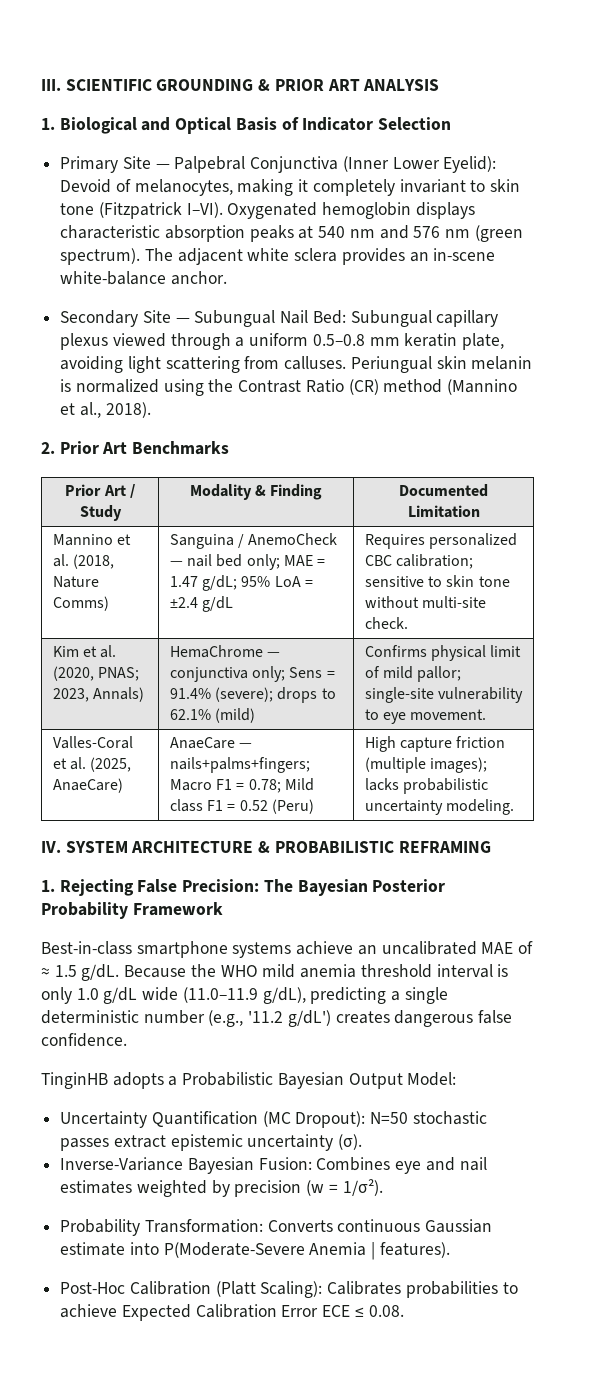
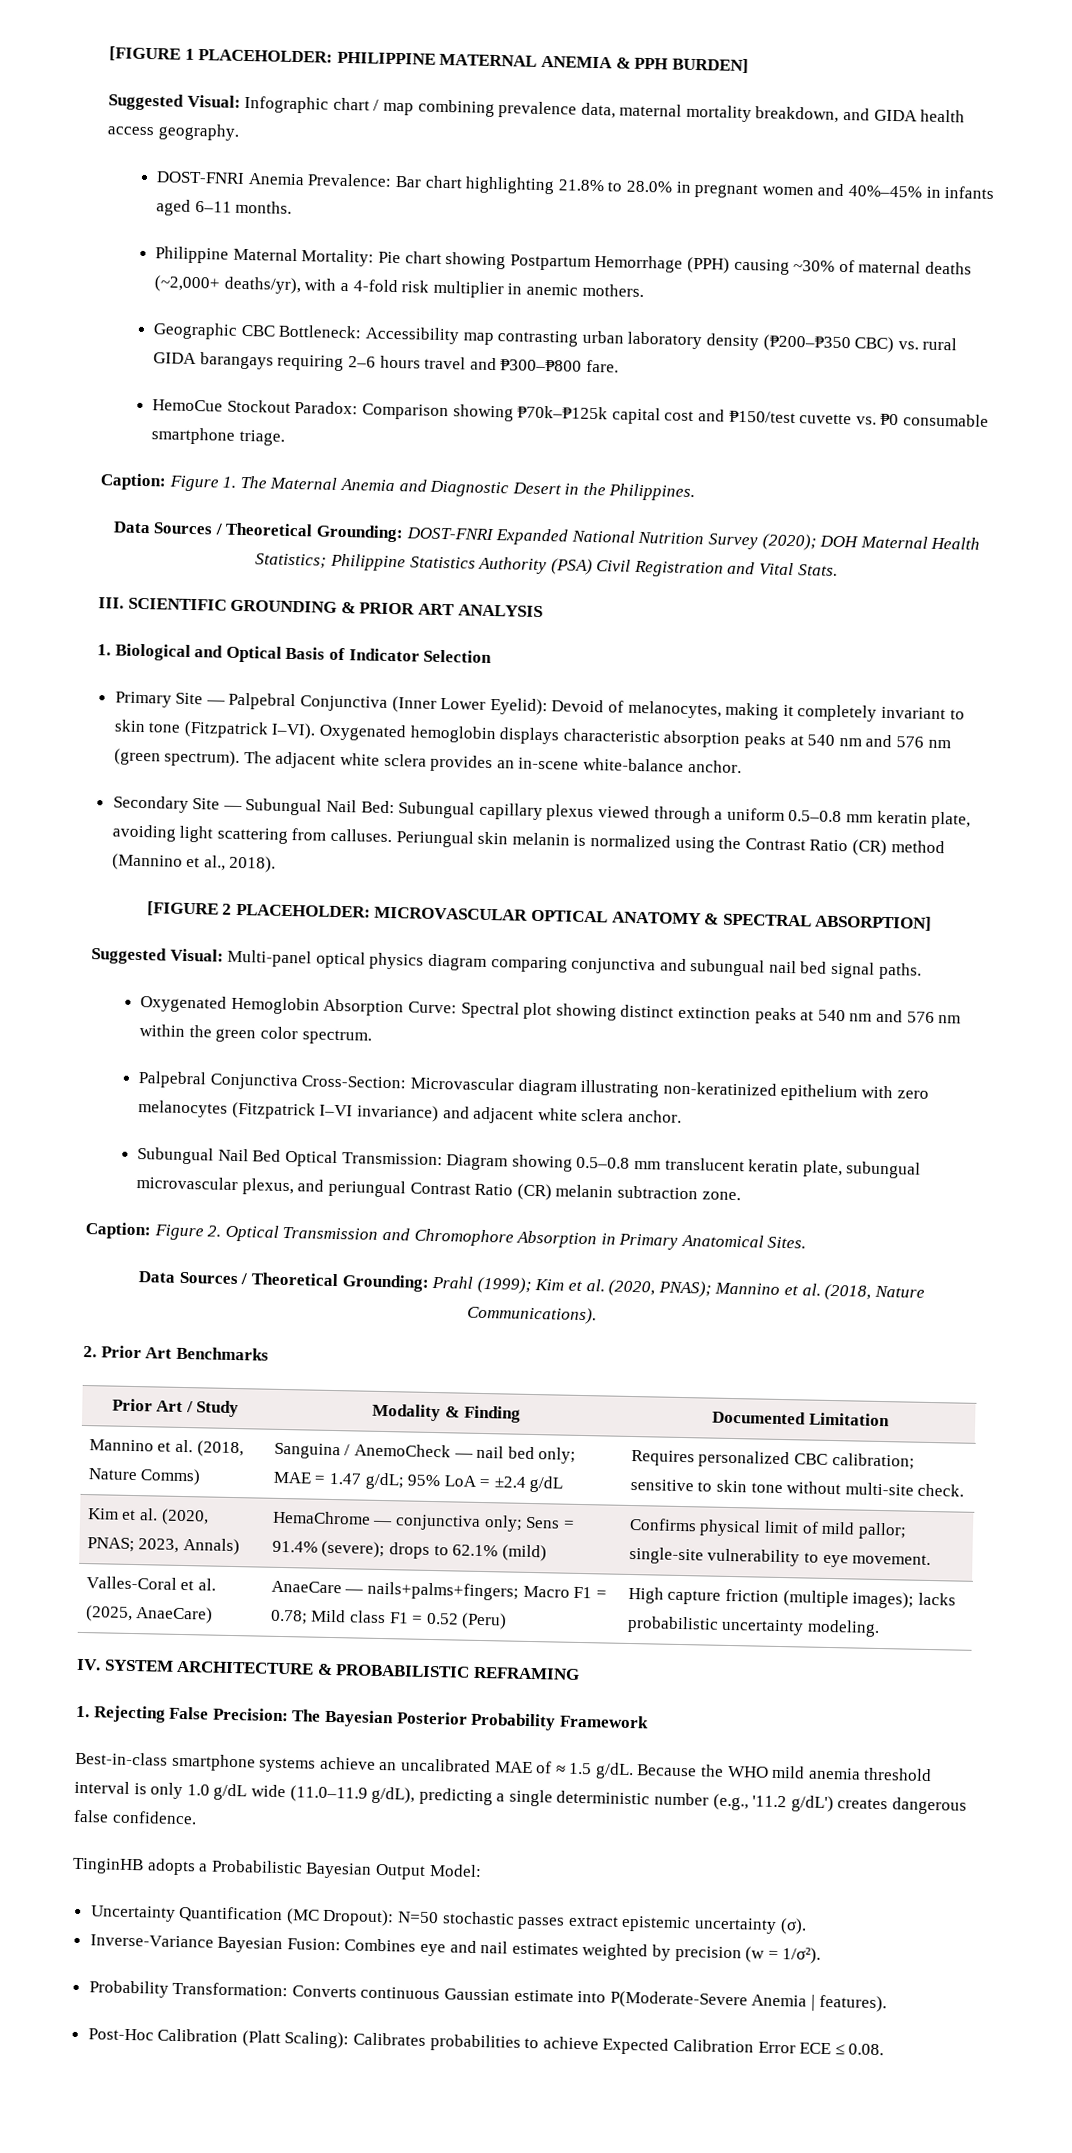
(41, 85) none -> [109,46,749,74] [108,93,966,123] [107,123,240,141] [156,171,995,200] [156,199,293,216] [155,246,972,275] [154,275,644,299] [153,322,958,354] [153,352,620,373] [152,399,989,427] [151,427,285,446] [100,473,696,502] [112,521,981,551] [255,553,838,578] [FIGURE 1 PLACEHOLDER: PHILIPPINE MATERNAL ANEMIA & PPH BURDEN] // Suggested Visual: Infographic chart / map combining prevalence data, maternal mortality breakdown, and GIDA health access geography. // DOST-FNRI Anemia Prevalence: Bar chart highlighting 21.8% to 28.0% in pregnant women and 40%–45% in infants aged 6–11 months. // Philippine Maternal Mortality: Pie chart showing Postpartum Hemorrhage (PPH) causing ~30% of maternal deaths (~2,000+ deaths/yr), with a 4-fold risk multiplier in anemic mothers. // Geographic CBC Bottleneck: Accessibility map contrasting urban laboratory density (₱200–₱350 CBC) vs. rural GIDA barangays requiring 2–6 hours travel and ₱300–₱800 fare. // HemoCue Stockout Paradox: Comparison showing ₱70k–₱125k capital cost and ₱150/test cuvette vs. ₱0 consumable smartphone triage. // Caption: Figure 1. The Maternal Anemia and Diagnostic Desert in the Philippines. // Data Sources / Theoretical Grounding: DOST-FNRI Expanded National Nutrition Survey (2020); DOH Maternal Health Statistics; Philippine Statistics Authority (PSA) Civil Registration and Vital Stats. //
(151, 410) none -> [146,901,933,931] [91,947,922,980] [140,995,962,1025] [139,1024,372,1045] [138,1071,929,1102] [138,1100,683,1124] [137,1147,922,1179] [136,1176,741,1201] [85,1221,807,1250] [138,1271,925,1301] [466,1305,597,1325] // [FIGURE 2 PLACEHOLDER: MICROVASCULAR OPTICAL ANATOMY & SPECTRAL ABSORPTION] // Suggested Visual: Multi-panel optical physics diagram comparing conjunctiva and subungual nail bed signal paths. // Oxygenated Hemoglobin Absorption Curve: Spectral plot showing distinct extinction peaks at 540 nm and 576 nm within the green color spectrum. // Palpebral Conjunctiva Cross-Section: Microvascular diagram illustrating non-keratinized epithelium with zero melanocytes (Fitzpatrick I–VI invariance) and adjacent white sclera anchor. // Subungual Nail Bed Optical Transmission: Diagram showing 0.5–0.8 mm translucent keratin plate, subungual microvascular plexus, and periungual Contrast Ratio (CR) melanin subtraction zone. // Caption: Figure 2. Optical Transmission and Chromophore Absorption in Primary Anatomical Sites. // Data Sources / Theoretical Grounding: Prahl (1999); Kim et al. (2020, PNAS); Mannino et al. (2018, Nature Communications).

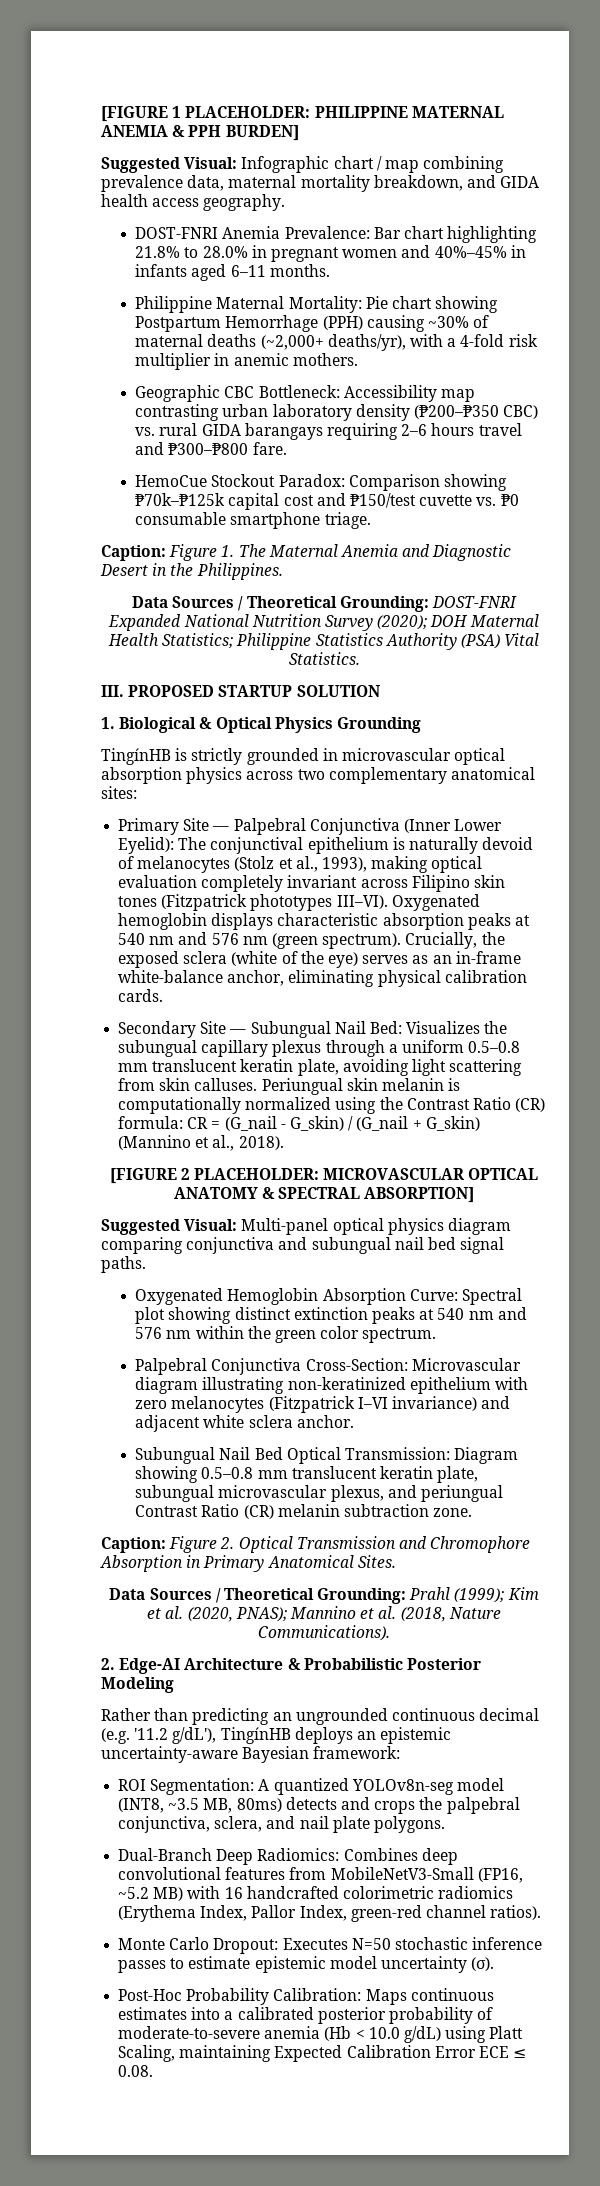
[596,559,838,578] [98,597,543,618] [97,643,493,664] Civil Registration and Vital Stats. // III. SCIENTIFIC GROUNDING & PRIOR ART ANALYSIS // 1. Biological and Optical Basis of Indicator Selection -> [504,633,540,646] [288,652,360,665] [101,685,380,697] [101,717,421,733] [101,748,506,765] [101,767,535,784] [101,786,137,799] Vital Statistics. // III. PROPOSED STARTUP SOLUTION // 1. Biological & Optical Physics Grounding // TingínHB is strictly grounded in microvascular optical absorption physics across two complementary anatomical sites:
[551,699,965,722] [113,719,317,740] Devoid of melanocytes, making it completely invariant to skin tone (Fitzpatrick I–VI). -> [178,837,534,854] [118,856,483,873] [118,875,505,892] [118,894,388,911] The conjunctival epithelium is naturally devoid of melanocytes (Stolz et al., 1993), making optical evaluation completely invariant across Filipino skin tones (Fitzpatrick phototypes III–VI).
[243,751,742,774] The adjacent white sclera provides an in-scene white-balance anchor. -> [405,932,505,949] [118,951,521,968] [118,970,527,987] [118,989,164,1002] Crucially, the exposed sclera (white of the eye) serves as an in-frame white-balance anchor, eliminating physical calibration cards.
[398,801,476,819] Subungual -> [406,1021,508,1034] [118,1040,198,1057] Visualizes the subungual
[598,805,651,819] viewed -> (322, 1048) none
(873, 818) none -> [152,1059,238,1072] translucent
(327, 834) none -> [159,1078,191,1091] skin
(587, 840) none -> [118,1097,242,1114] computationally
[890,840,945,854] method -> [118,1116,480,1131] formula: CR = (G_nail - G_skin) / (G_nail + G_skin)
[100,1345,269,1361] [111,1398,240,1418] [372,1403,521,1423] [712,1410,890,1427] [88,1439,244,1458] [87,1468,202,1486] [273,1442,577,1464] [272,1471,564,1493] [630,1449,915,1470] [629,1478,965,1497] [87,1508,209,1526] [86,1537,240,1556] [271,1510,575,1532] [271,1540,547,1562] [628,1517,907,1540] [628,1546,932,1568] [85,1576,216,1591] [84,1605,214,1624] [270,1580,607,1601] [269,1609,508,1630] [627,1586,956,1609] [626,1615,880,1637] [76,1658,580,1680] [76,1705,649,1731] [75,1751,933,1782] [74,1780,968,1815] [73,1809,197,1825] [72,1857,482,1880] [89,1905,807,1935] [89,1934,822,1964] [88,1980,887,2013] [87,2028,599,2052] Prior Art Benchmarks // Prior Art / Study | Modality & Finding | Documented Limitation // Mannino et al. (2018, Nature Comms) | Sanguina / AnemoCheck — nail bed only; MAE = 1.47 g/dL; 95% LoA = ±2.4 g/dL | Requires personalized CBC calibration; sensitive to skin tone without multi-site check. // Kim et al. (2020, PNAS; 2023, Annals) | HemaChrome — conjunctiva only; Sens = 91.4% (severe); drops to 62.1% (mild) | Confirms physical limit of mild pallor; single-site vulnerability to eye movement. // Valles-Coral et al. (2025, AnaeCare) | AnaeCare — nails+palms+fingers; Macro F1 = 0.78; Mild class F1 = 0.52 (Peru) | High capture friction (multiple images); lacks probabilistic uncertainty modeling. // IV. SYSTEM ARCHITECTURE & PROBABILISTIC REFRAMING // 1. Rejecting False Precision: The Bayesian Posterior Probability Framework // Best-in-class smartphone systems achieve an uncalibrated MAE of ≈ 1.5 g/dL. Because the WHO mild anemia threshold interval is only 1.0 g/dL wide (11.0–11.9 g/dL), predicting a single deterministic number (e.g., '11.2 g/dL') creates dangerous false confidence. // TinginHB adopts a Probabilistic Bayesian Output Model: // Uncertainty Quantification (MC Dropout): N=50 stochastic passes extract epistemic uncertainty (σ). // Inverse-Variance Bayesian Fusion: Combines eye and nail estimates weighted by precision (w = 1/σ²). // Probability Transformation: Converts continuous Gaussian estimate into P(Moderate-Severe Anemia | features). // Post-Hoc Calibration (Platt Scaling): Calibrates probabilities to achieve -> [119,1658,481,1674] [101,1677,174,1693] [101,1708,540,1725] [101,1727,452,1744] [101,1746,401,1763] [118,1778,504,1795] [118,1797,520,1814] [118,1816,445,1833] [118,1848,458,1865] [118,1867,523,1883] [118,1886,514,1901] [118,1905,542,1922] [118,1937,543,1954] [118,1956,495,1973] [118,1988,494,2005] [118,2007,494,2024] [118,2026,524,2043] [118,2045,272,2062] Edge-AI Architecture & Probabilistic Posterior Modeling // Rather than predicting an ungrounded continuous decimal (e.g. '11.2 g/dL'), TingínHB deploys an epistemic uncertainty-aware Bayesian framework: // ROI Segmentation: A quantized YOLOv8n-seg model (INT8, ~3.5 MB, 80ms) detects and crops the palpebral conjunctiva, sclera, and nail plate polygons. // Dual-Branch Deep Radiomics: Combines deep convolutional features from MobileNetV3-Small (FP16, ~5.2 MB) with 16 handcrafted colorimetric radiomics (Erythema Index, Pallor Index, green-red channel ratios). // Monte Carlo Dropout: Executes N=50 stochastic inference passes to estimate epistemic model uncertainty (σ). // Post-Hoc Probability Calibration: Maps continuous estimates into a calibrated posterior probability of moderate-to-severe anemia (Hb < 10.0 g/dL) using Platt Scaling, maintaining

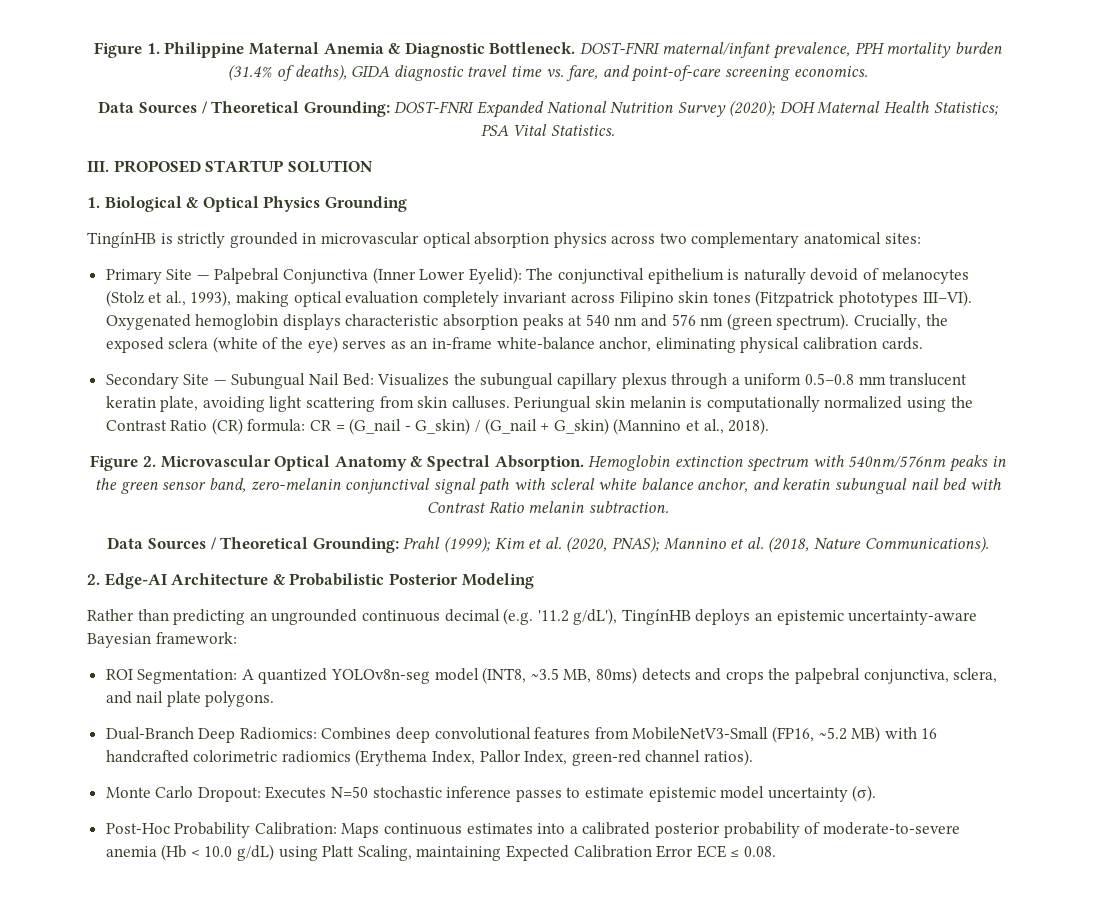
[101,106,504,122] [101,125,299,141] [101,156,505,173] [101,175,540,192] [101,194,286,211] [135,226,538,243] [135,245,526,262] [135,264,330,281] [135,296,499,313] [135,315,490,332] [135,334,538,351] [135,353,358,370] [135,385,475,402] [135,404,539,421] [135,423,522,440] [135,442,287,455] [135,474,507,491] [135,493,519,510] [135,512,371,529] [101,544,512,561] [100,563,283,580] [FIGURE 1 PLACEHOLDER: PHILIPPINE MATERNAL ANEMIA & PPH BURDEN] // Suggested Visual: Infographic chart / map combining prevalence data, maternal mortality breakdown, and GIDA health access geography. // DOST-FNRI Anemia Prevalence: Bar chart highlighting 21.8% to 28.0% in pregnant women and 40%–45% in infants aged 6–11 months. // Philippine Maternal Mortality: Pie chart showing Postpartum Hemorrhage (PPH) causing ~30% of maternal deaths (~2,000+ deaths/yr), with a 4-fold risk multiplier in anemic mothers. // Geographic CBC Bottleneck: Accessibility map contrasting urban laboratory density (₱200–₱350 CBC) vs. rural GIDA barangays requiring 2–6 hours travel and ₱300–₱800 fare. // HemoCue Stockout Paradox: Comparison showing ₱70k–₱125k capital cost and ₱150/test cuvette vs. ₱0 consumable smartphone triage. // Caption: Figure 1. The Maternal Anemia and Diagnostic Desert in the Philippines. -> [94,42,1002,59] [228,64,868,82] Figure 1. Philippine Maternal Anemia & Diagnostic Bottleneck. DOST-FNRI maternal/infant prevalence, PPH mortality burden (31.4% of deaths), GIDA diagnostic travel time vs. fare, and point-of-care screening economics.
[236,633,500,650] Philippine Statistics Authority (PSA) -> [481,124,510,136] PSA
[109,1168,539,1184] [173,1187,475,1203] [101,1218,511,1235] [101,1237,505,1254] [101,1256,146,1273] [135,1288,522,1305] [135,1307,527,1324] [135,1326,437,1343] [135,1358,521,1375] [135,1377,528,1394] [135,1396,511,1413] [135,1415,354,1432] [135,1447,519,1464] [135,1466,479,1483] [135,1485,503,1502] [135,1504,473,1519] [101,1536,531,1553] [100,1555,396,1572] [FIGURE 2 PLACEHOLDER: MICROVASCULAR OPTICAL ANATOMY & SPECTRAL ABSORPTION] // Suggested Visual: Multi-panel optical physics diagram comparing conjunctiva and subungual nail bed signal paths. // Oxygenated Hemoglobin Absorption Curve: Spectral plot showing distinct extinction peaks at 540 nm and 576 nm within the green color spectrum. // Palpebral Conjunctiva Cross-Section: Microvascular diagram illustrating non-keratinized epithelium with zero melanocytes (Fitzpatrick I–VI invariance) and adjacent white sclera anchor. // Subungual Nail Bed Optical Transmission: Diagram showing 0.5–0.8 mm translucent keratin plate, subungual microvascular plexus, and periungual Contrast Ratio (CR) melanin subtraction zone. // Caption: Figure 2. Optical Transmission and Chromophore Absorption in Primary Anatomical Sites. -> [90,455,1006,472] [95,478,1001,495] [427,501,669,513] Figure 2. Microvascular Optical Anatomy & Spectral Absorption. Hemoglobin extinction spectrum with 540nm/576nm peaks in the green sensor band, zero-melanin conjunctival signal path with scleral white balance anchor, and keratin subungual nail bed with Contrast Ratio melanin subtraction.

